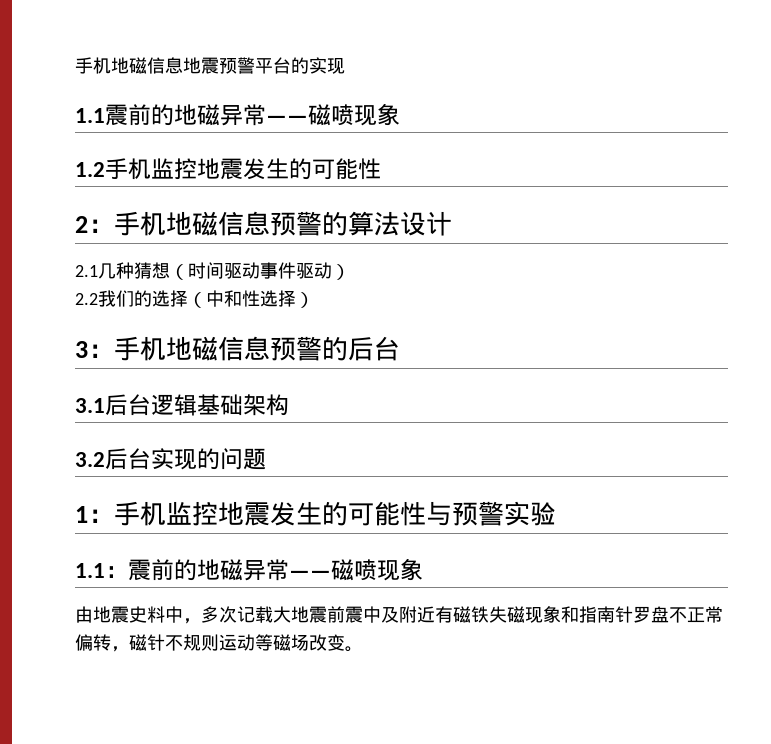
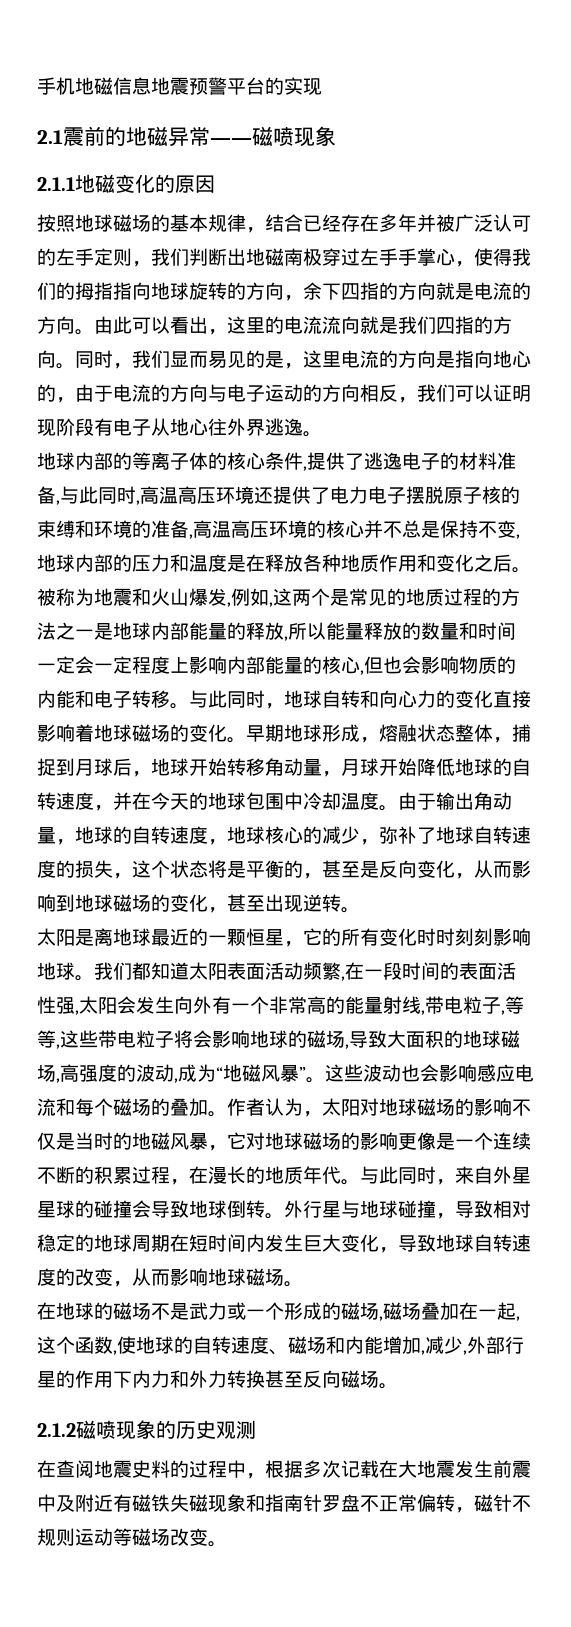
[75,103,400,126] [75,158,381,180] [75,211,452,236] [75,262,350,280] [75,290,314,308] [75,336,400,361] [75,394,289,416] [75,448,266,470] [75,501,556,526] [75,558,423,581] [75,606,327,624] 1.1震前的地磁异常——磁喷现象 // 1.2手机监控地震发生的可能性 // 2：手机地磁信息预警的算法设计 // 2.1几种猜想（时间驱动事件驱动） // 2.2我们的选择（中和性选择） // 3：手机地磁信息预警的后台 // 3.1后台逻辑基础架构 // 3.2后台实现的问题 // 1：手机监控地震发生的可能性与预警实验 // 1.1：震前的地磁异常——磁喷现象 // 由地震史料中，多次记载大地震 -> [37,126,336,147] [37,174,215,193] [37,214,531,233] [37,248,531,267] [37,282,531,301] [37,316,512,335] [37,350,531,369] [37,384,531,403] [37,418,322,437] [37,452,516,471] [37,486,520,505] [37,520,520,539] [37,554,531,573] [37,588,520,607] [37,622,516,641] [37,656,516,675] [37,690,531,709] [37,724,531,743] [37,758,531,777] [37,792,512,811] [37,826,531,845] [37,860,531,879] [37,894,360,913] [37,928,531,947] [37,962,516,981] [37,996,524,1015] [37,1030,520,1049] [37,1064,534,1083] [37,1098,531,1117] [37,1132,531,1151] [37,1166,531,1185] [37,1200,531,1219] [37,1234,531,1253] [37,1268,303,1287] [37,1302,520,1321] [37,1336,524,1355] [37,1370,398,1389] [37,1420,256,1440] [37,1460,493,1479] 2.1震前的地磁异常——磁喷现象 // 2.1.1地磁变化的原因 // 按照地球磁场的基本规律，结合已经存在多年并被广泛认可的左手定则，我们判断出地磁南极穿过左手手掌心，使得我们的拇指指向地球旋转的方向，余下四指的方向就是电流的方向。由此可以看出，这里的电流流向就是我们四指的方向。同时，我们显而易见的是，这里电流的方向是指向地心的，由于电流的方向与电子运动的方向相反，我们可以证明现阶段有电子从地心往外界逃逸。 // 地球内部的等离子体的核心条件,提供了逃逸电子的材料准备,与此同时,高温高压环境还提供了电力电子摆脱原子核的束缚和环境的准备,高温高压环境的核心并不总是保持不变,地球内部的压力和温度是在释放各种地质作用和变化之后。被称为地震和火山爆发,例如,这两个是常见的地质过程的方法之一是地球内部能量的释放,所以能量释放的数量和时间一定会一定程度上影响内部能量的核心,但也会影响物质的内能和电子转移。与此同时，地球自转和向心力的变化直接影响着地球磁场的变化。早期地球形成，熔融状态整体，捕捉到月球后，地球开始转移角动量，月球开始降低地球的自转速度，并在今天的地球包围中冷却温度。由于输出角动量，地球的自转速度，地球核心的减少，弥补了地球自转速度的损失，这个状态将是平衡的，甚至是反向变化，从而影响到地球磁场的变化，甚至出现逆转。 // 太阳是离地球最近的一颗恒星，它的所有变化时时刻刻影响地球。我们都知道太阳表面活动频繁,在一段时间的表面活性强,太阳会发生向外有一个非常高的能量射线,带电粒子,等等,这些带电粒子将会影响地球的磁场,导致大面积的地球磁场,高强度的波动,成为“地磁风暴”。这些波动也会影响感应电流和每个磁场的叠加。作者认为，太阳对地球磁场的影响不仅是当时的地磁风暴，它对地球磁场的影响更像是一个连续不断的积累过程，在漫长的地质年代。与此同时，来自外星星球的碰撞会导致地球倒转。外行星与地球碰撞，导致相对稳定的地球周期在短时间内发生巨大变化，导致地球自转速度的改变，从而影响地球磁场。 // 在地球的磁场不是武力或一个形成的磁场,磁场叠加在一起,这个函数,使地球的自转速度、磁场和内能增加,减少,外部行星的作用下内力和外力转换甚至反向磁场。 // 2.1.2磁喷现象的历史观测 // 在查阅地震史料的过程中，根据多次记载在大地震发生

